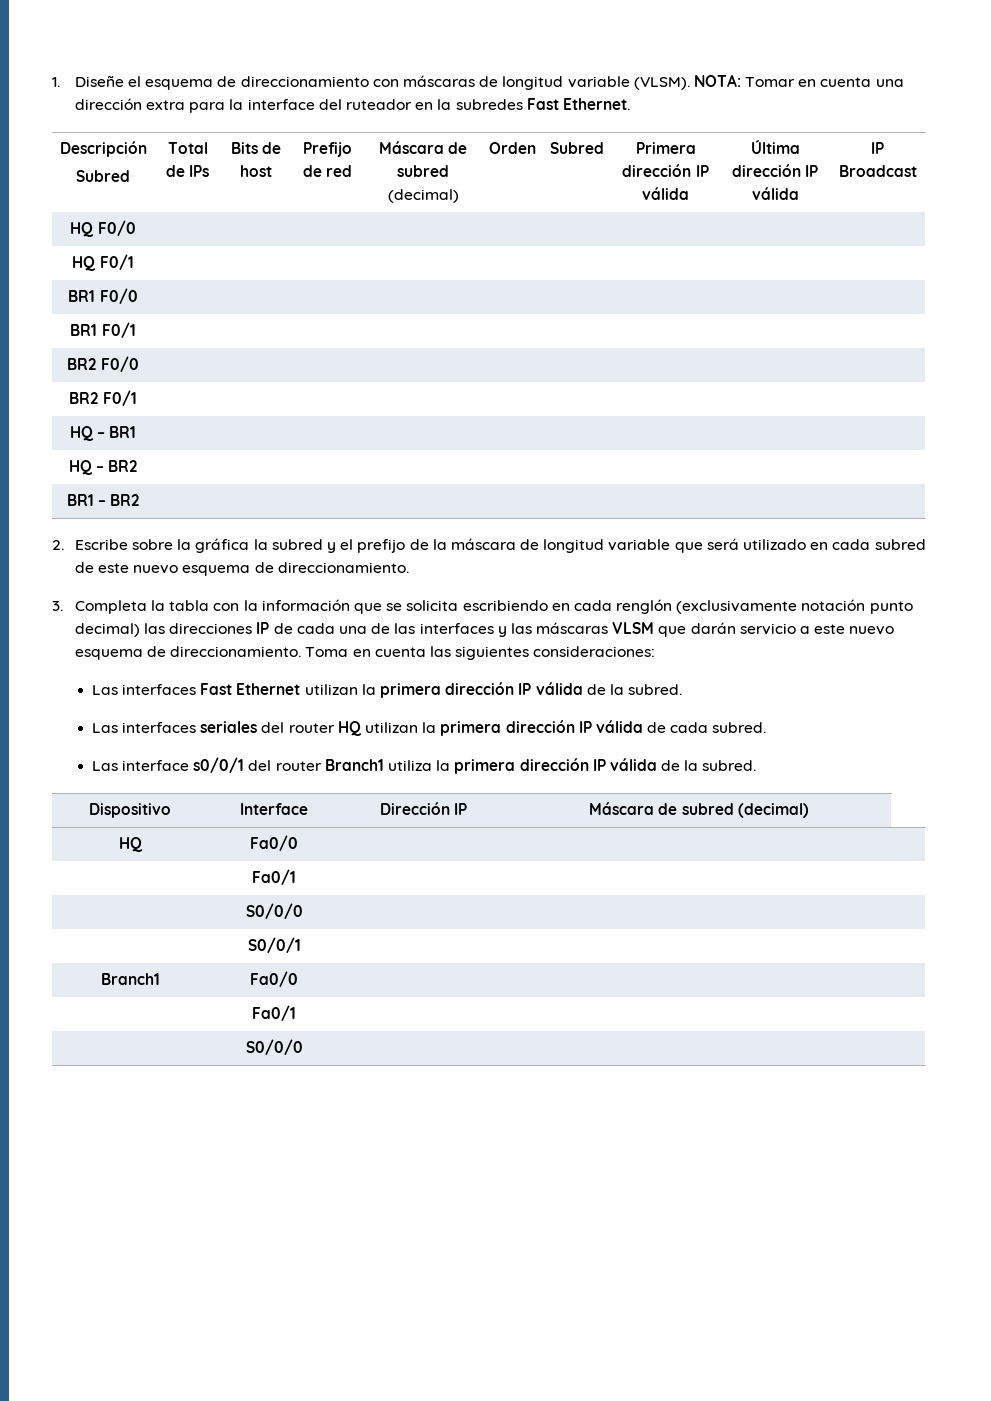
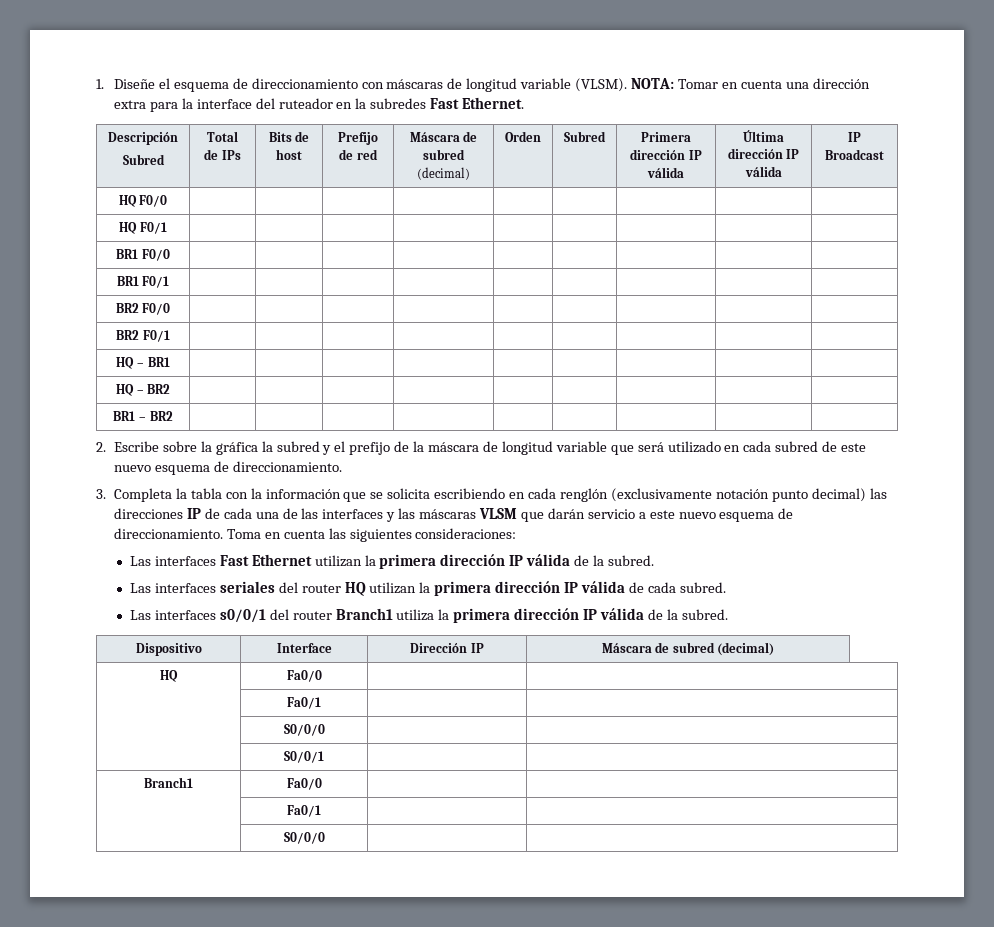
[122,760,190,771] interface -> [154,610,216,620] interfaces

